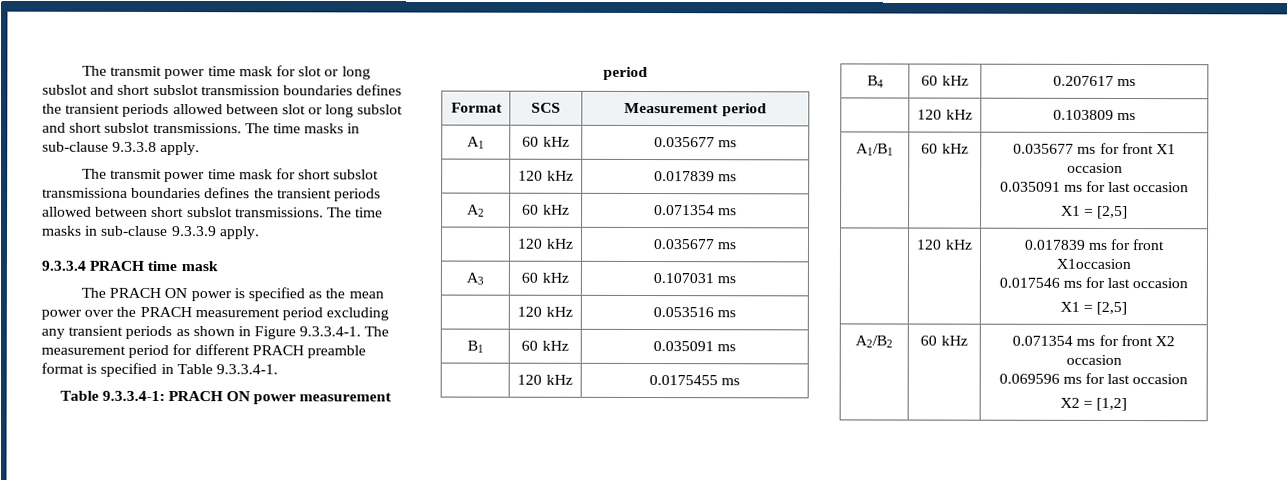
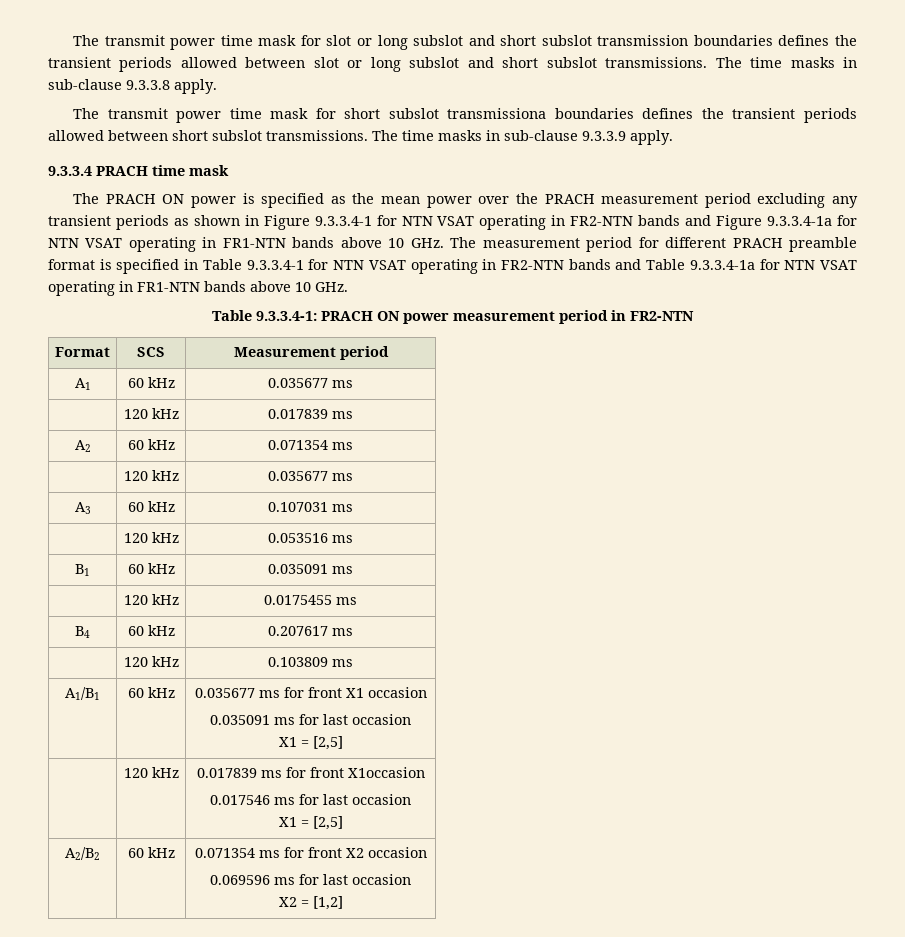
[299,326,362,337] 9.3.3.4-1. -> [314,215,858,230] [48,237,444,252] 9.3.3.4-1 for NTN VSAT operating in FR2-NTN bands and Figure 9.3.3.4-1a for NTN VSAT operating in FR1-NTN bands above 10 GHz.
[215,364,278,375] 9.3.3.4-1. -> [246,259,857,274] [48,281,348,296] 9.3.3.4-1 for NTN VSAT operating in FR2-NTN bands and Table 9.3.3.4-1a for NTN VSAT operating in FR1-NTN bands above 10 GHz.
(648, 73) none -> [611,310,694,321] in FR2-NTN

